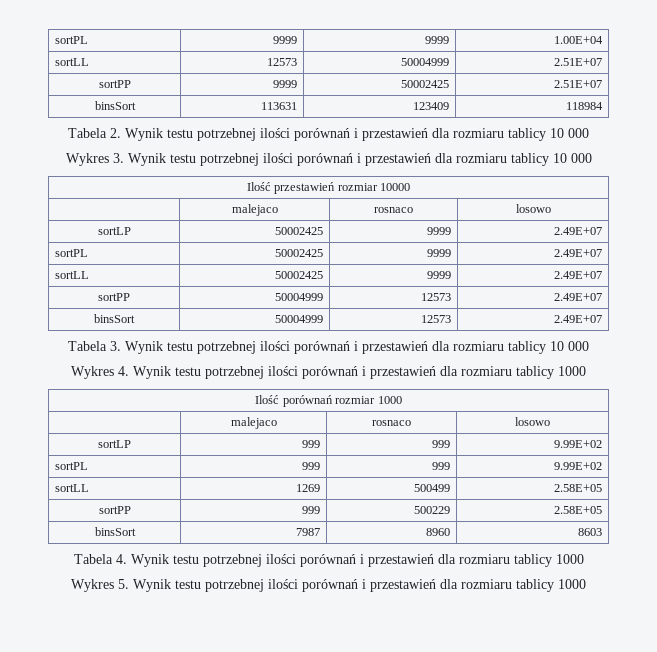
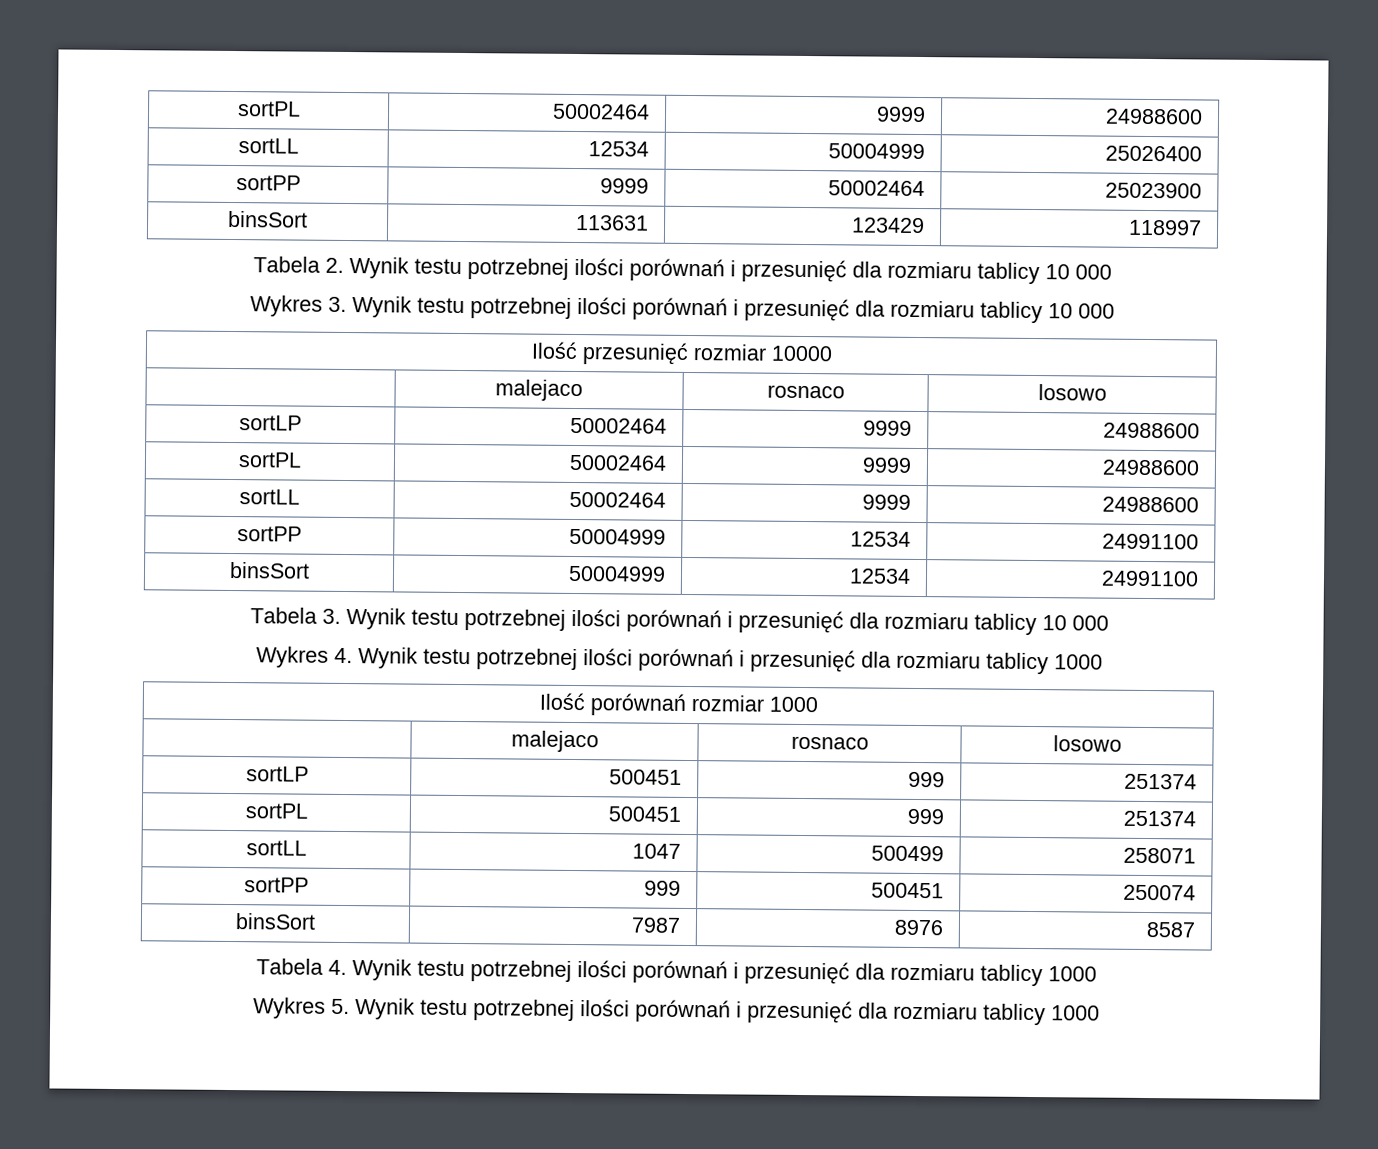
[55,36,89,44] [272,36,297,44] [424,36,449,44] [553,36,603,44] [55,58,90,66] [266,58,297,66] [400,58,449,66] [553,58,602,66] sortPL | 9999 | 9999 | 1.00E+04 // sortLL | 12573 | 50004999 | 2.51E+07 -> [236,101,301,117] [552,103,651,120] [876,106,927,123] [1105,108,1204,125] [237,138,299,154] [588,141,650,157] [828,143,926,160] [1105,145,1203,162] sortPL | 50002464 | 9999 | 24988600 // sortLL | 12534 | 50004999 | 25026400
[400,80,449,88] [553,80,602,88] 50002425 | 2.51E+07 -> [828,180,926,197] [1105,182,1203,199] 50002464 | 25023900
[412,102,449,110] [565,102,603,110] 123409 | 118984 -> [851,217,926,234] [1128,219,1203,236] 123429 | 118997
[362,128,428,141] przestawień -> [740,259,847,283] przesunięć
[364,153,431,166] przestawień -> [743,298,850,322] przesunięć
[274,182,336,194] przestawień -> [581,342,689,365] przesunięć
[274,227,323,235] [426,227,451,235] [553,227,602,235] [55,249,89,257] [274,249,323,257] [426,249,451,257] [553,249,602,257] [55,271,90,279] [274,271,323,279] [426,271,451,279] [553,271,602,279] 50002425 | 9999 | 2.49E+07 // sortPL | 50002425 | 9999 | 2.49E+07 // sortLL | 50002425 | 9999 | 2.49E+07 -> [570,417,668,434] [863,420,913,436] [1103,422,1201,439] [238,452,302,468] [569,454,668,471] [862,457,913,473] [1102,459,1201,476] [239,489,300,505] [569,491,667,508] [862,494,912,510] [1102,496,1200,513] 50002464 | 9999 | 24988600 // sortPL | 50002464 | 9999 | 24988600 // sortLL | 50002464 | 9999 | 24988600
[420,293,451,301] [553,293,602,301] 12573 | 2.49E+07 -> [850,531,912,547] [1102,533,1200,550] 12534 | 24991100
[420,315,451,323] [553,315,602,323] 12573 | 2.49E+07 -> [849,568,912,584] [1101,570,1200,587] 12534 | 24991100
[362,341,428,354] przestawień -> [737,610,844,634] przesunięć
[370,366,436,379] przestawień -> [749,649,856,673] przesunięć
[301,440,320,448] [431,440,450,448] [553,440,602,448] [55,462,89,470] [301,462,320,470] [431,462,450,470] [553,462,602,470] [55,484,90,492] [295,484,320,492] 999 | 999 | 9.99E+02 // sortPL | 999 | 999 | 9.99E+02 // sortLL | 1269 -> [609,769,683,785] [908,771,946,788] [1124,773,1198,790] [244,803,308,819] [608,806,682,822] [907,808,945,825] [1123,810,1197,827] [245,840,307,856] [632,843,682,859] 500451 | 999 | 251374 // sortPL | 500451 | 999 | 251374 // sortLL | 1047
[553,484,602,492] 2.58E+05 -> [1123,847,1197,864] 258071
[413,506,450,514] [553,506,602,514] 500229 | 2.58E+05 -> [871,882,945,899] [1123,884,1197,901] 500451 | 250074
[425,528,450,536] [577,528,602,536] 8960 | 8603 -> [894,919,944,936] [1146,922,1196,938] 8976 | 8587
[367,554,434,567] przestawień -> [743,961,850,985] przesunięć
[370,579,436,592] przestawień -> [746,1000,853,1024] przesunięć

